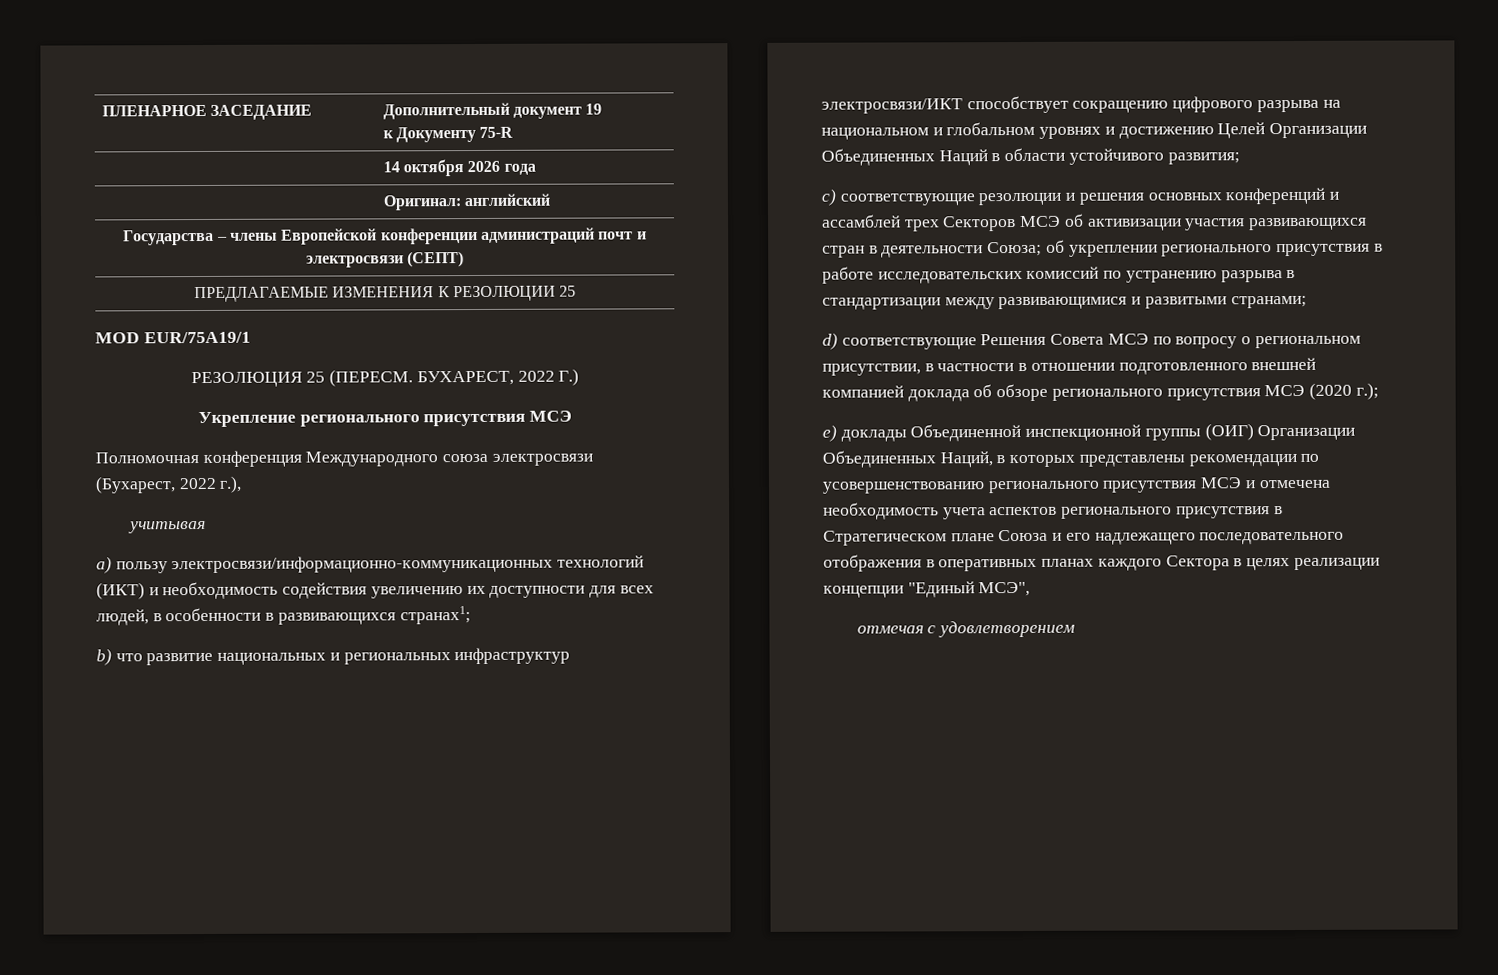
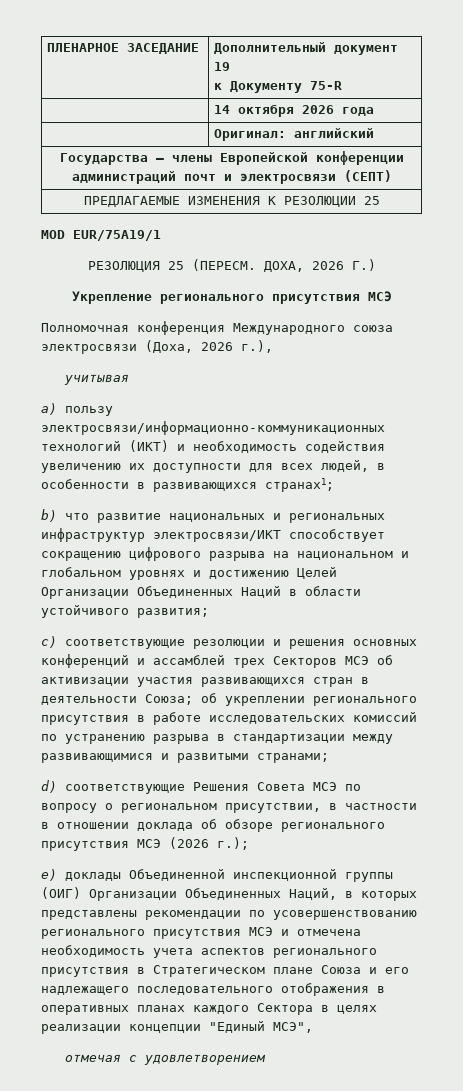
[416,370,555,386] БУХАРЕСТ, 2022 -> [263,261,344,272] ДОХА, 2026
[95,476,217,494] (Бухарест, 2022 -> [145,340,233,353] (Доха, 2026
[1118,357,1317,375] [822,385,904,398] подготовленного внешней компанией -> (129, 825) none
[1309,382,1353,400] (2020 -> [169,837,209,849] (2026

